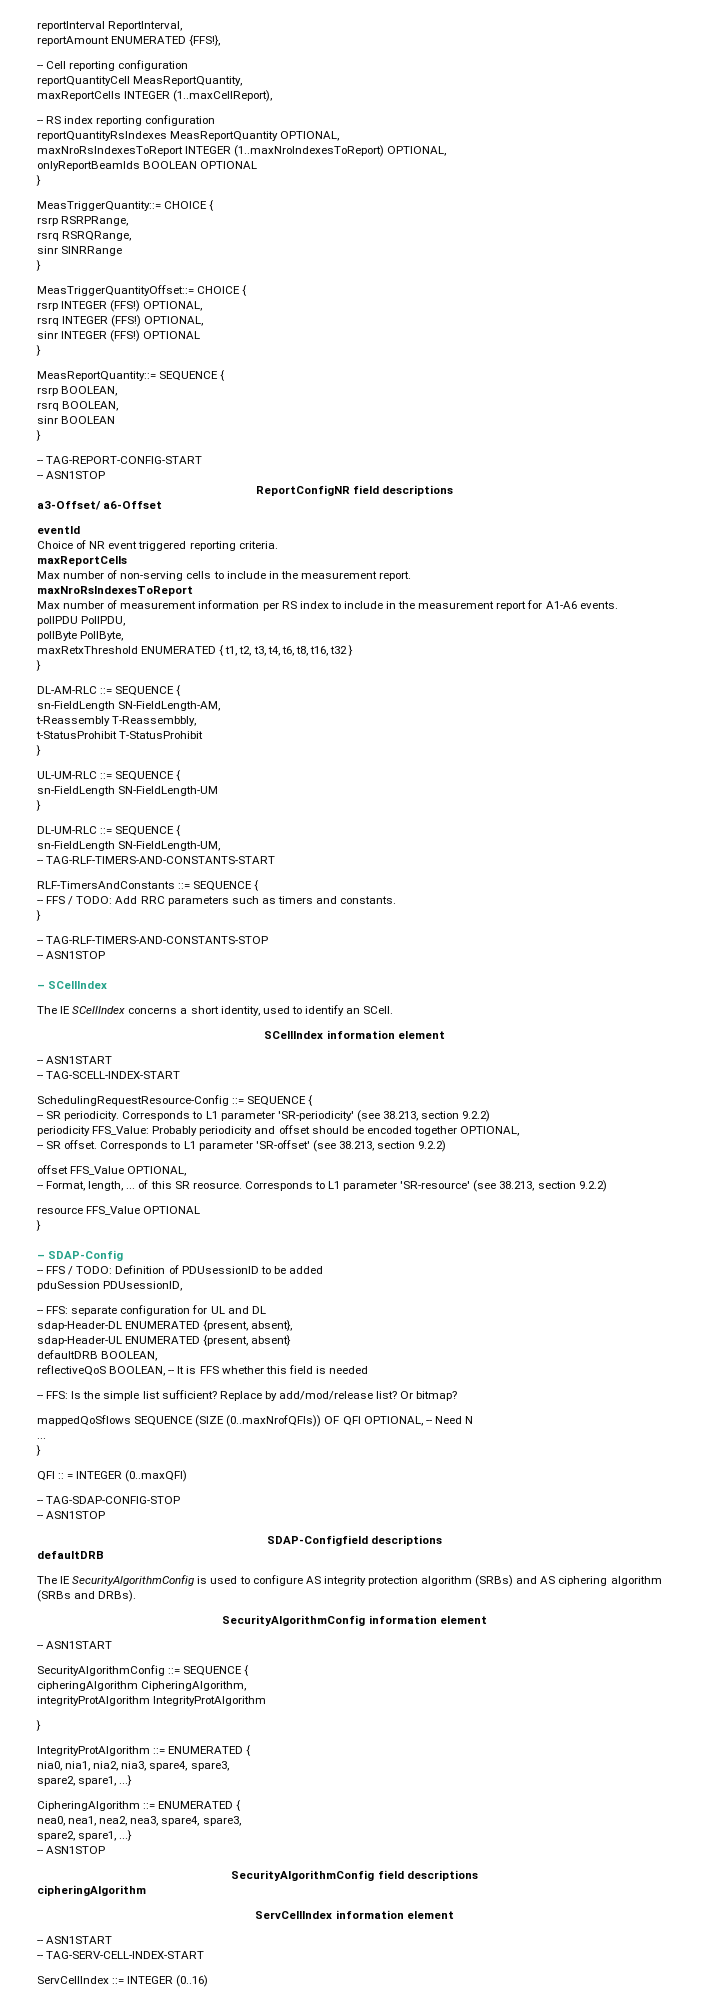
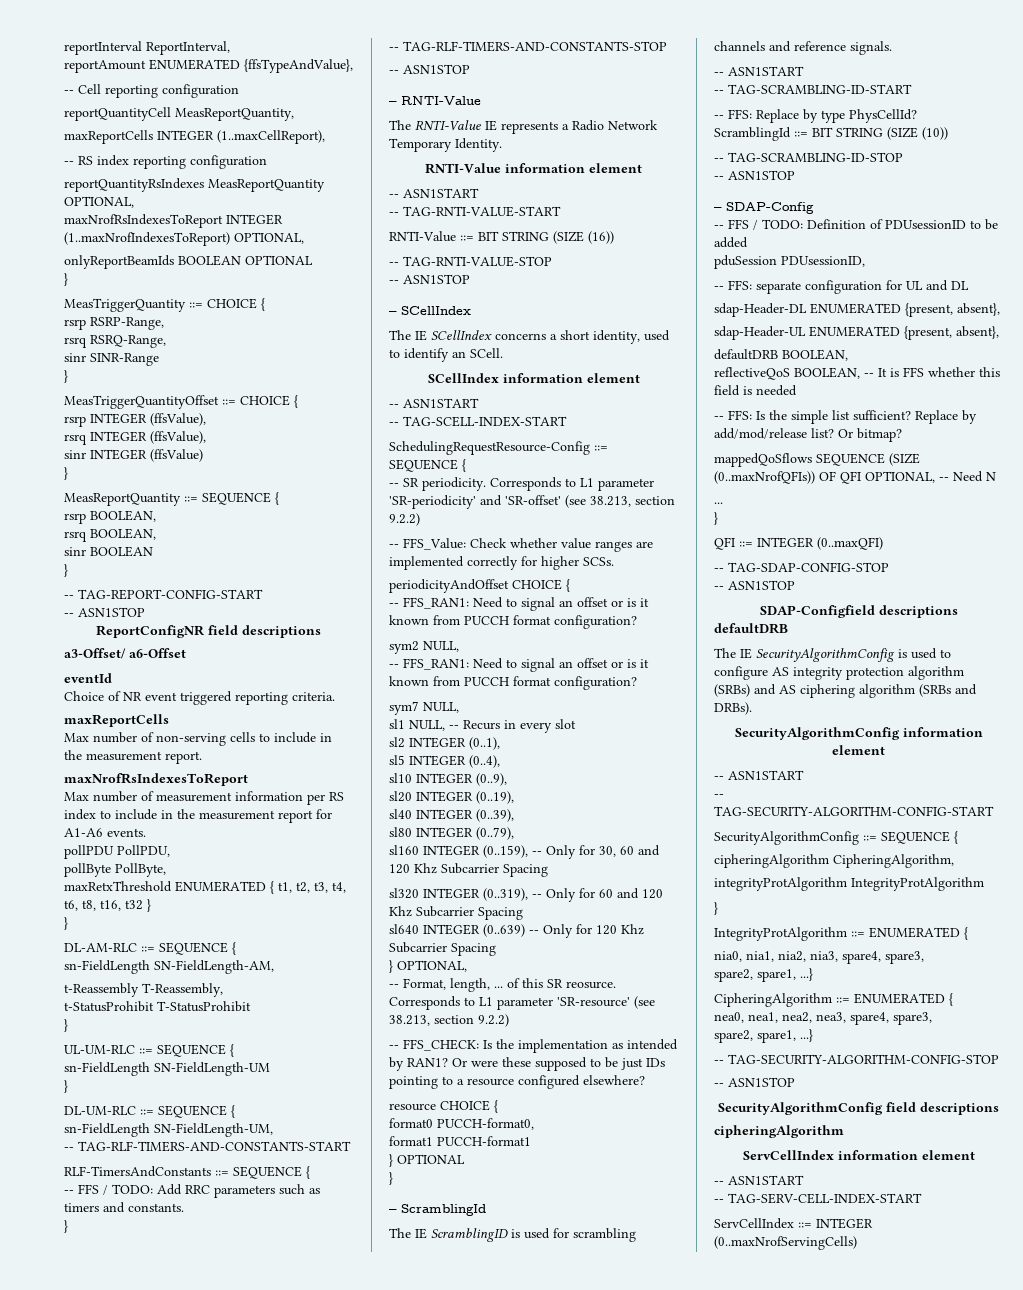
[189,35,221,46] {FFS!}, -> [244,59,353,73] {ffsTypeAndValue},
[37,145,385,157] maxNroRsIndexesToReport INTEGER (1..maxNroIndexesToReport) -> [64,214,283,228] [64,232,230,246] maxNrofRsIndexesToReport INTEGER (1..maxNrofIndexesToReport)
[37,200,215,211] [37,216,129,226] [37,231,132,241] [37,246,123,256] [36,260,41,271] [37,285,194,296] MeasTriggerQuantity::= CHOICE { // rsrp RSRPRange, // rsrq RSRQRange, // sinr SINRRange // } // MeasTriggerQuantityOffset::= -> [64,298,265,312] [64,317,164,330] [64,335,166,348] [64,353,159,366] [64,370,68,383] [64,395,236,409] MeasTriggerQuantity ::= CHOICE { // rsrp RSRP-Range, // rsrq RSRQ-Range, // sinr SINR-Range // } // MeasTriggerQuantityOffset ::=
[110,300,203,312] (FFS!) OPTIONAL, -> [150,413,206,426] (ffsValue),
[111,315,204,327] (FFS!) OPTIONAL, -> [150,431,206,444] (ffsValue),
[110,330,201,342] [36,345,41,356] [37,371,156,381] (FFS!) OPTIONAL // } // MeasReportQuantity::= -> [150,449,203,462] [64,467,68,480] [64,493,198,506] (ffsValue) // } // MeasReportQuantity ::=
[37,586,193,596] maxNroRsIndexesToReport -> [64,773,248,786] maxNrofRsIndexesToReport
[112,716,197,726] T-Reassembbly, -> [142,983,223,997] T-Reassembly,
(106, 955) none -> [389,96,481,105] [389,120,658,134] [389,138,502,152] [425,163,642,174] [389,188,479,198] [389,206,561,217] [389,231,614,244] [389,256,552,267] [389,274,470,284] // – RNTI-Value // The RNTI-Value IE represents a Radio Network Temporary Identity. // RNTI-Value information element // -- ASN1START // -- TAG-RNTI-VALUE-START // RNTI-Value ::= BIT STRING (SIZE (16)) // -- TAG-RNTI-VALUE-STOP // -- ASN1STOP
[356,1110,491,1122] [37,1125,520,1136] [37,1140,253,1151] (see 38.213, section 9.2.2) // periodicity FFS_Value: Probably periodicity and offset should be encoded together OPTIONAL, // -- SR offset. Corresponds to L1 parameter -> [480,495,502,506] and
[37,1165,125,1175] offset FFS_Value -> [389,538,653,552] [389,556,614,570] [389,579,570,593] [389,597,649,611] [389,615,637,629] [389,641,459,654] [389,658,649,672] [389,676,637,690] [389,701,459,715] [389,719,576,733] [389,737,500,750] [389,755,500,768] [389,773,507,786] [389,791,514,804] [389,809,514,822] [389,827,514,840] [389,845,660,859] [389,863,548,877] [389,888,663,902] [389,906,523,920] [389,924,644,938] [389,942,496,956] [389,960,393,973] -- FFS_Value: Check whether value ranges are implemented correctly for higher SCSs. // periodicityAndOffset CHOICE { // -- FFS_RAN1: Need to signal an offset or is it known from PUCCH format configuration? // sym2 NULL, // -- FFS_RAN1: Need to signal an offset or is it known from PUCCH format configuration? // sym7 NULL, // sl1 NULL, -- Recurs in every slot // sl2 INTEGER (0..1), // sl5 INTEGER (0..4), // sl10 INTEGER (0..9), // sl20 INTEGER (0..19), // sl40 INTEGER (0..39), // sl80 INTEGER (0..79), // sl160 INTEGER (0..159), -- Only for 30, 60 and 120 Khz Subcarrier Spacing // sl320 INTEGER (0..319), -- Only for 60 and 120 Khz Subcarrier Spacing // sl640 INTEGER (0..639) -- Only for 120 Khz Subcarrier Spacing // }
[37,1206,201,1215] [36,1220,41,1231] resource FFS_Value OPTIONAL // } -> [389,1039,678,1053] [389,1057,665,1071] [389,1075,645,1089] [389,1100,498,1113] [389,1118,534,1130] [389,1136,531,1146] [389,1154,465,1167] [389,1172,393,1185] [389,1204,486,1216] [389,1228,636,1242] [714,41,892,55] [714,66,804,76] [714,84,912,94] [714,109,917,123] [714,127,948,141] [714,152,903,162] [714,170,795,180] -- FFS_CHECK: Is the implementation as intended by RAN1? Or were these supposed to be just IDs pointing to a resource configured elsewhere? // resource CHOICE { // format0 PUCCH-format0, // format1 PUCCH-format1 // } OPTIONAL // } // – ScramblingId // The IE ScramblingID is used for scrambling channels and reference signals. // -- ASN1START // -- TAG-SCRAMBLING-ID-START // -- FFS: Replace by type PhysCellId? // ScramblingId ::= BIT STRING (SIZE (10)) // -- TAG-SCRAMBLING-ID-STOP // -- ASN1STOP
[251,1335,292,1346] absent} -> [956,326,999,339] absent},
[58,1473,74,1479] :: = -> [739,541,753,547] ::=
(113, 1645) none -> [714,794,724,798] [714,806,994,817] // -- TAG-SECURITY-ALGORITHM-CONFIG-START
(133, 1835) none -> [714,1054,999,1065] // -- TAG-SECURITY-ALGORITHM-CONFIG-STOP
[176,1975,209,1987] (0..16) -> [714,1236,857,1250] (0..maxNrofServingCells)

